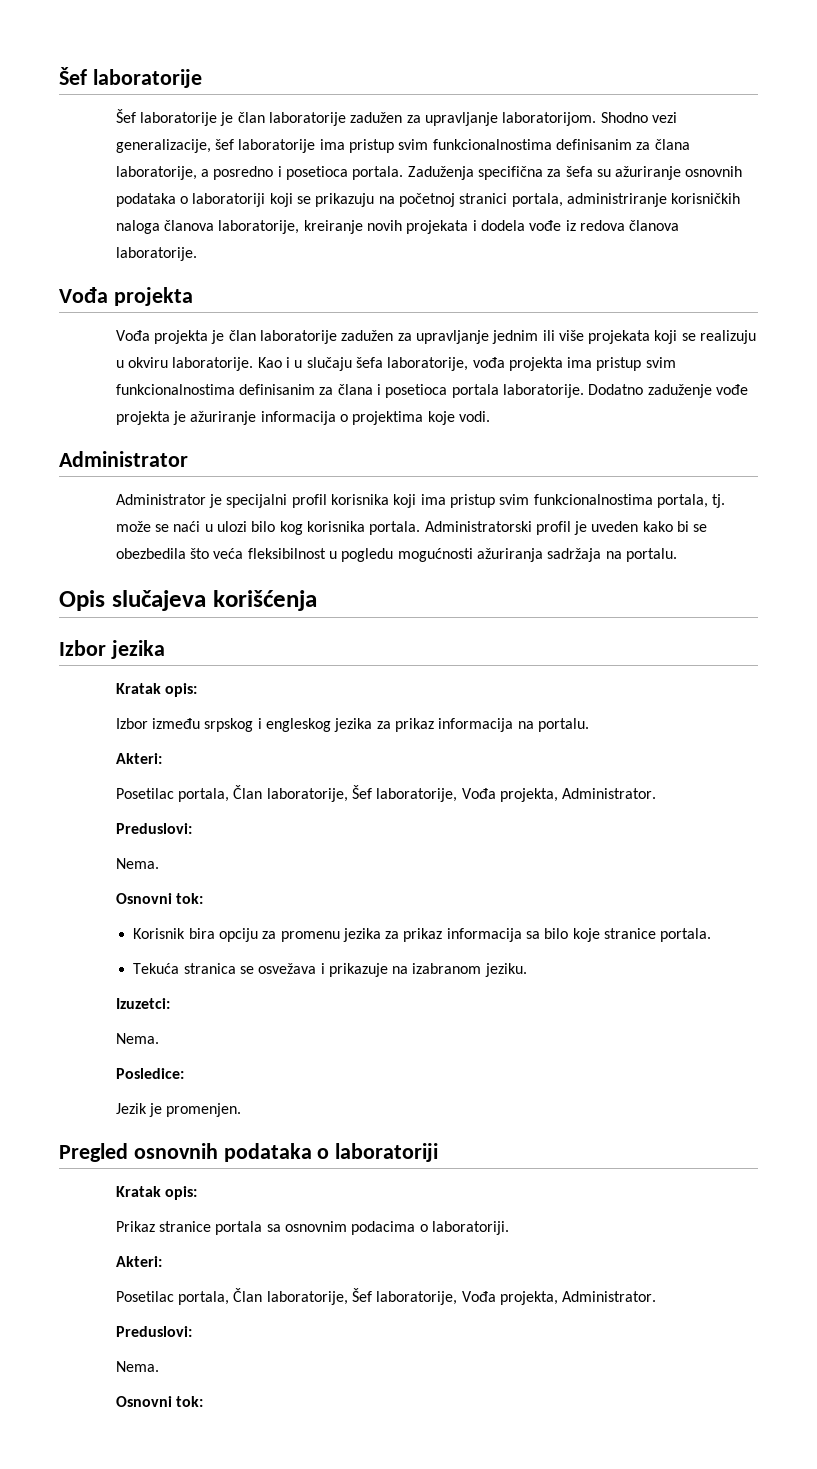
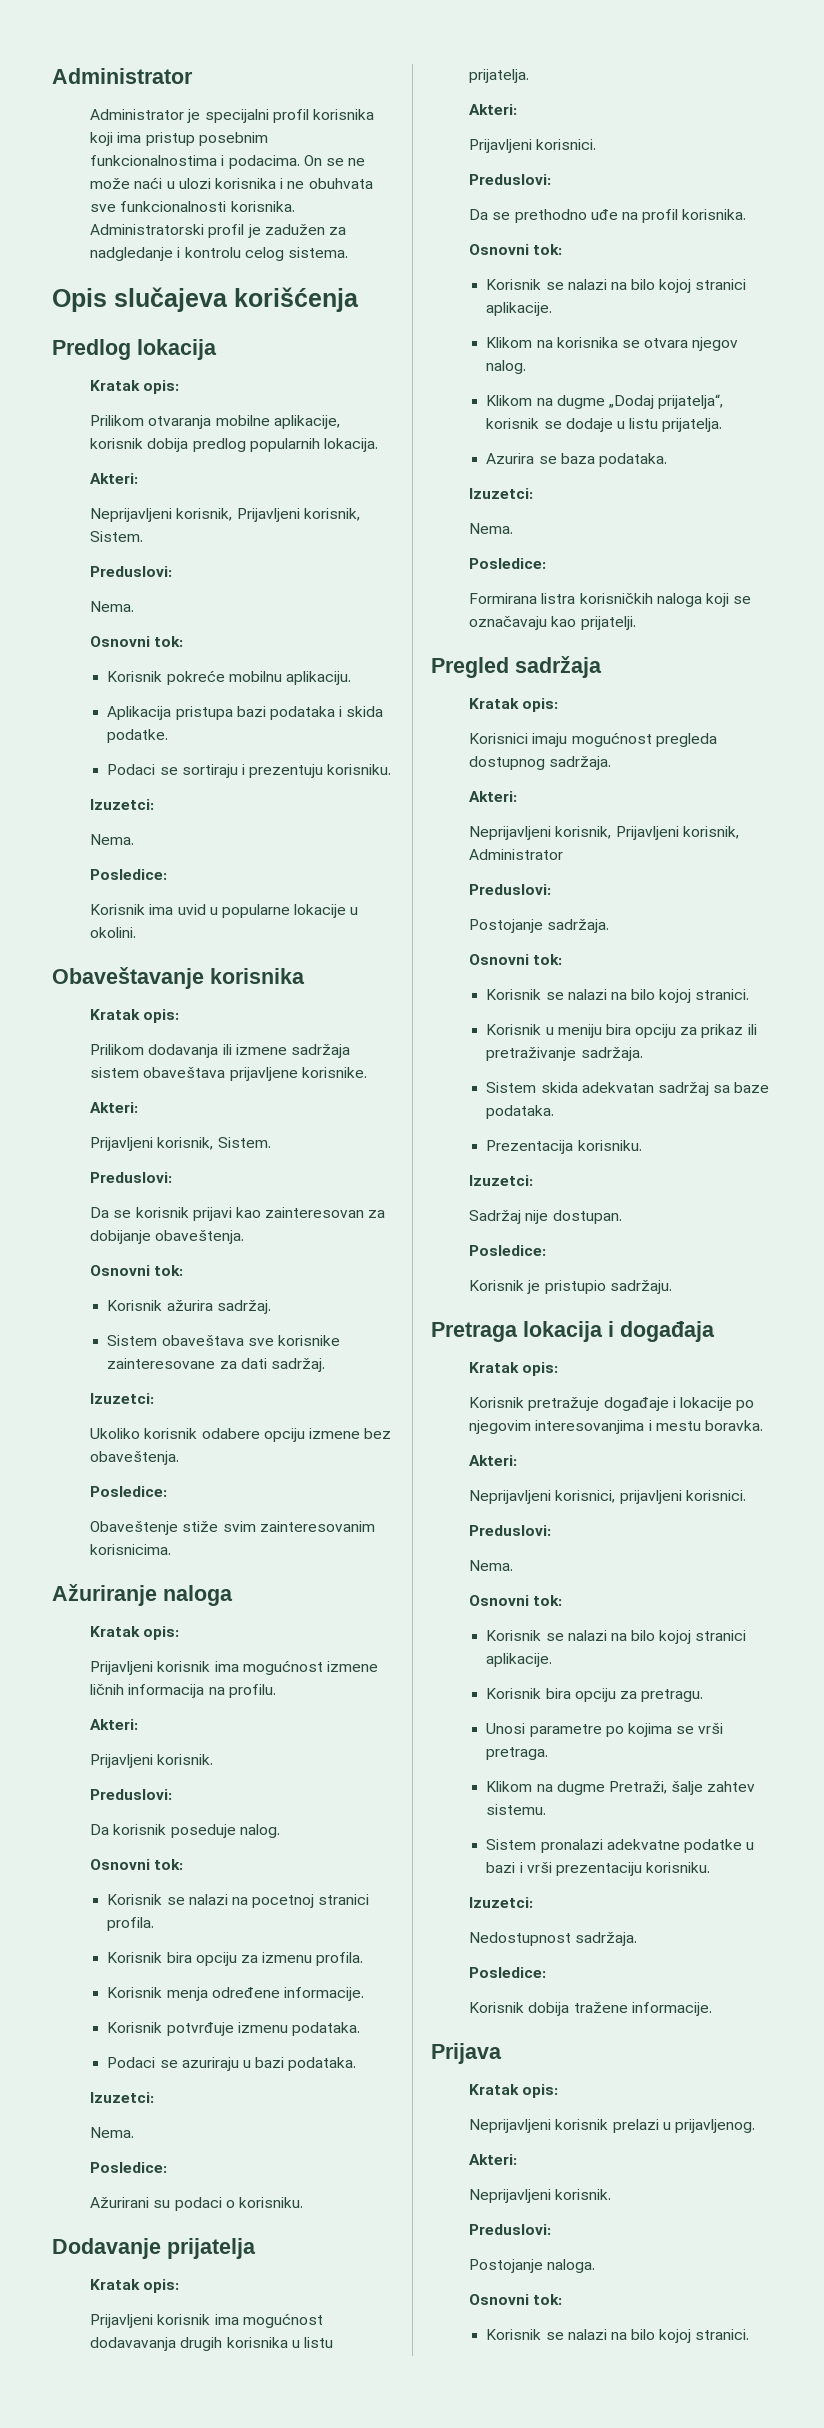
[59,67,202,88] [115,109,677,126] [115,139,690,153] [115,166,743,180] [115,193,741,207] [115,220,680,234] [115,247,197,261] [59,287,193,306] [115,330,757,344] [115,357,676,371] [115,384,748,398] [115,411,490,425] Šef laboratorije // Šef laboratorije je član laboratorije zadužen za upravljanje laboratorijom. Shodno vezi generalizacije, šef laboratorije ima pristup svim funkcionalnostima definisanim za člana laboratorije, a posredno i posetioca portala. Zaduženja specifična za šefa su ažuriranje osnovnih podataka o laboratoriji koji se prikazuju na početnoj stranici portala, administriranje korisničkih naloga članova laboratorije, kreiranje novih projekata i dodela vođe iz redova članova laboratorije. // Vođa projekta // Vođa projekta je član laboratorije zadužen za upravljanje jednim ili više projekata koji se realizuju u okviru laboratorije. Kao i u slučaju šefa laboratorije, vođa projekta ima pristup svim funkcionalnostima definisanim za člana i posetioca portala laboratorije. Dodatno zaduženje vođe projekta je ažuriranje informacija o projektima koje vodi. // -> (52, 76) none
[499,494,726,508] [115,521,708,535] [115,548,677,562] svim funkcionalnostima portala, tj. može se naći u ulozi bilo kog korisnika portala. Administratorski profil je uveden kako bi se obezbedila što veća fleksibilnost u pogledu mogućnosti ažuriranja sadržaja na portalu. -> [198,132,268,146] [90,155,366,169] [90,177,373,189] [90,201,295,212] [90,224,347,238] [90,247,349,261] posebnim funkcionalnostima i podacima. On se ne može naći u ulozi korisnika i ne obuhvata sve funkcionalnosti korisnika. Administratorski profil je zadužen za nadgledanje i kontrolu celog sistema.
[59,640,165,659] [115,683,197,697] [115,718,589,732] [115,753,162,764] [115,785,657,802] [115,823,192,834] [115,858,159,869] [115,893,203,904] [133,928,712,942] [133,963,527,977] [115,998,170,1009] [115,1033,159,1044] [115,1068,184,1079] [115,1103,242,1117] [59,1143,439,1162] [115,1186,197,1200] [115,1221,509,1235] [115,1256,162,1267] [115,1288,657,1305] [115,1326,192,1337] [115,1361,159,1372] [115,1396,203,1407] Izbor jezika // Kratak opis: // Izbor između srpskog i engleskog jezika za prikaz informacija na portalu. // Akteri: // Posetilac portala, Član laboratorije, Šef laboratorije, Vođa projekta, Administrator. // Preduslovi: // Nema. // Osnovni tok: // Korisnik bira opciju za promenu jezika za prikaz informacija sa bilo koje stranice portala. // Tekuća stranica se osvežava i prikazuje na izabranom jeziku. // Izuzetci: // Nema. // Posledice: // Jezik je promenjen. // Pregled osnovnih podataka o laboratoriji // Kratak opis: // Prikaz stranice portala sa osnovnim podacima o laboratoriji. // Akteri: // Posetilac portala, Član laboratorije, Šef laboratorije, Vođa projekta, Administrator. // Preduslovi: // Nema. // Osnovni tok: -> [52,339,217,360] [90,380,180,394] [90,415,340,429] [90,438,379,452] [90,473,139,484] [90,508,360,522] [90,531,144,542] [90,566,173,577] [90,601,135,612] [90,636,184,647] [107,670,351,685] [107,706,384,720] [107,729,169,743] [107,764,392,778] [90,799,155,810] [90,834,135,845] [90,869,168,880] [90,904,359,918] [90,927,137,938] [52,967,305,989] [90,1009,180,1023] [90,1044,351,1058] [90,1067,367,1081] [90,1102,139,1113] [90,1137,271,1151] [90,1172,173,1183] [90,1207,386,1221] [90,1230,245,1244] [90,1265,184,1276] [107,1300,271,1314] [107,1335,340,1346] [107,1358,325,1372] [90,1393,155,1404] [90,1428,392,1442] [90,1451,180,1465] [90,1486,168,1497] [90,1521,375,1535] [90,1544,172,1555] [52,1584,233,1606] [90,1626,180,1640] [90,1660,379,1675] [90,1684,276,1698] [90,1719,139,1730] [90,1754,214,1768] [90,1789,173,1800] [90,1824,280,1838] [90,1859,184,1870] [107,1894,370,1908] [107,1917,155,1931] [107,1952,364,1966] [107,1987,364,2001] [107,2022,360,2036] [107,2057,357,2071] [90,2092,155,2103] [90,2127,135,2138] [90,2162,168,2173] [90,2197,304,2211] [52,2238,256,2259] [90,2279,180,2293] [90,2313,323,2328] [90,2337,334,2351] [469,69,530,83] [469,104,518,115] [469,139,597,153] [469,174,552,185] [469,209,747,223] [469,244,563,255] [486,279,747,293] [486,302,553,316] [486,337,739,351] [486,360,527,374] [486,394,724,409] [486,418,723,432] [486,453,667,467] [469,488,534,499] [469,523,514,534] [469,558,547,569] [469,593,752,607] [469,616,636,630] [431,656,602,678] [469,698,559,712] [469,732,717,747] [469,756,612,770] [469,791,518,802] [469,826,739,840] [469,849,564,860] [469,884,552,895] [469,919,610,933] [469,954,563,965] [486,989,750,1003] [486,1024,757,1038] [486,1047,643,1061] [486,1082,770,1096] [486,1105,555,1119] [486,1140,642,1154] [469,1175,534,1186] [469,1210,622,1224] [469,1245,547,1256] [469,1280,672,1294] [431,1321,715,1342] [469,1362,559,1376] [469,1397,755,1411] [469,1420,764,1434] [469,1455,518,1466] [469,1490,746,1504] [469,1525,552,1536] [469,1560,514,1571] [469,1595,563,1606] [486,1630,747,1644] [486,1653,553,1667] [486,1688,704,1702] [486,1723,724,1737] [486,1747,549,1760] [486,1781,756,1795] [486,1804,547,1815] [486,1839,755,1853] [486,1862,711,1876] [469,1897,534,1908] [469,1932,638,1946] [469,1967,547,1978] [469,2002,712,2016] [431,2043,502,2064] [469,2084,559,2098] [469,2119,756,2133] [469,2154,518,2165] [469,2189,612,2203] [469,2224,552,2235] [469,2259,596,2273] [469,2294,563,2305] [486,2329,750,2343] Predlog lokacija // Kratak opis: // Prilikom otvaranja mobilne aplikacije, korisnik dobija predlog popularnih lokacija. // Akteri: // Neprijavljeni korisnik, Prijavljeni korisnik, Sistem. // Preduslovi: // Nema. // Osnovni tok: // Korisnik pokreće mobilnu aplikaciju. // Aplikacija pristupa bazi podataka i skida podatke. // Podaci se sortiraju i prezentuju korisniku. // Izuzetci: // Nema. // Posledice: // Korisnik ima uvid u popularne lokacije u okolini. // Obaveštavanje korisnika // Kratak opis: // Prilikom dodavanja ili izmene sadržaja sistem obaveštava prijavljene korisnike. // Akteri: // Prijavljeni korisnik, Sistem. // Preduslovi: // Da se korisnik prijavi kao zainteresovan za dobijanje obaveštenja. // Osnovni tok: // Korisnik ažurira sadržaj. // Sistem obaveštava sve korisnike zainteresovane za dati sadržaj. // Izuzetci: // Ukoliko korisnik odabere opciju izmene bez obaveštenja. // Posledice: // Obaveštenje stiže svim zainteresovanim korisnicima. // Ažuriranje naloga // Kratak opis: // Prijavljeni korisnik ima mogućnost izmene ličnih informacija na profilu. // Akteri: // Prijavljeni korisnik. // Preduslovi: // Da korisnik poseduje nalog. // Osnovni tok: // Korisnik se nalazi na pocetnoj stranici profila. // Korisnik bira opciju za izmenu profila. // Korisnik menja određene informacije. // Korisnik potvrđuje izmenu podataka. // Podaci se azuriraju u bazi podataka. // Izuzetci: // Nema. // Posledice: // Ažurirani su podaci o korisniku. // Dodavanje prijatelja // Kratak opis: // Prijavljeni korisnik ima mogućnost dodavavanja drugih korisnika u listu prijatelja. // Akteri: // Prijavljeni korisnici. // Preduslovi: // Da se prethodno uđe na profil korisnika. // Osnovni tok: // Korisnik se nalazi na bilo kojoj stranici aplikacije. // Klikom na korisnika se otvara njegov nalog. // Klikom na dugme „Dodaj prijatelja“, korisnik se dodaje u listu prijatelja. // Azurira se baza podataka. // Izuzetci: // Nema. // Posledice: // Formirana listra korisničkih naloga koji se označavaju kao prijatelji. // Pregled sadržaja // Kratak opis: // Korisnici imaju mogućnost pregleda dostupnog sadržaja. // Akteri: // Neprijavljeni korisnik, Prijavljeni korisnik, Administrator // Preduslovi: // Postojanje sadržaja. // Osnovni tok: // Korisnik se nalazi na bilo kojoj stranici. // Korisnik u meniju bira opciju za prikaz ili pretraživanje sadržaja. // Sistem skida adekvatan sadržaj sa baze podataka. // Prezentacija korisniku. // Izuzetci: // Sadržaj nije dostupan. // Posledice: // Korisnik je pristupio sadržaju. // Pretraga lokacija i događaja // Kratak opis: // Korisnik pretražuje događaje i lokacije po njegovim interesovanjima i mestu boravka. // Akteri: // Neprijavljeni korisnici, prijavljeni korisnici. // Preduslovi: // Nema. // Osnovni tok: // Korisnik se nalazi na bilo kojoj stranici aplikacije. // Korisnik bira opciju za pretragu. // Unosi parametre po kojima se vrši pretraga. // Klikom na dugme Pretraži, šalje zahtev sistemu. // Sistem pronalazi adekvatne podatke u bazi i vrši prezentaciju korisniku. // Izuzetci: // Nedostupnost sadržaja. // Posledice: // Korisnik dobija tražene informacije. // Prijava // Kratak opis: // Neprijavljeni korisnik prelazi u prijavljenog. // Akteri: // Neprijavljeni korisnik. // Preduslovi: // Postojanje naloga. // Osnovni tok: // Korisnik se nalazi na bilo kojoj stranici.

